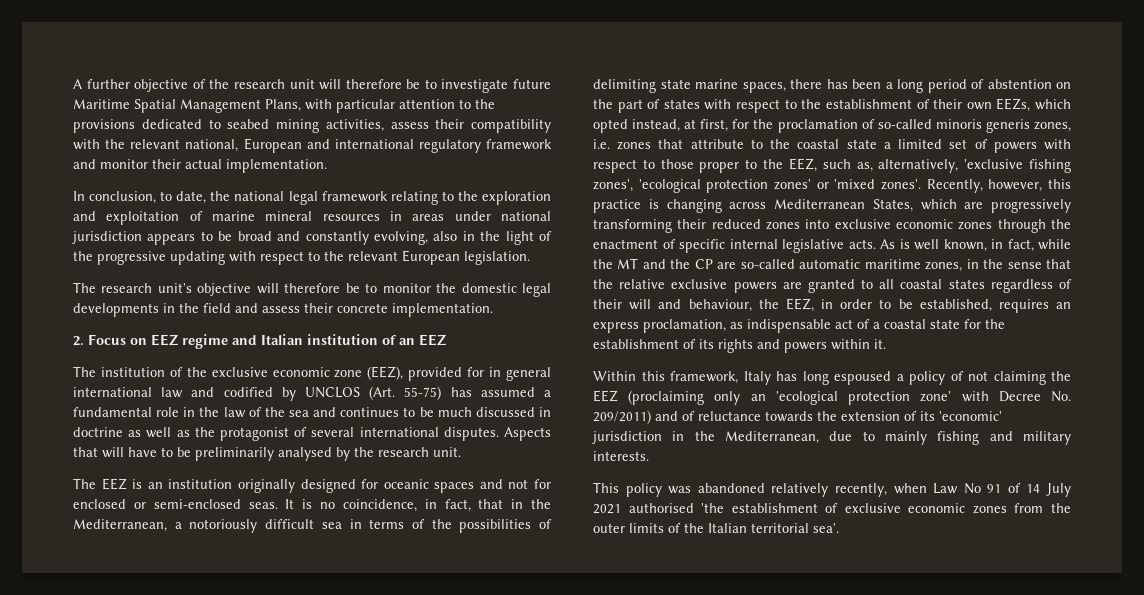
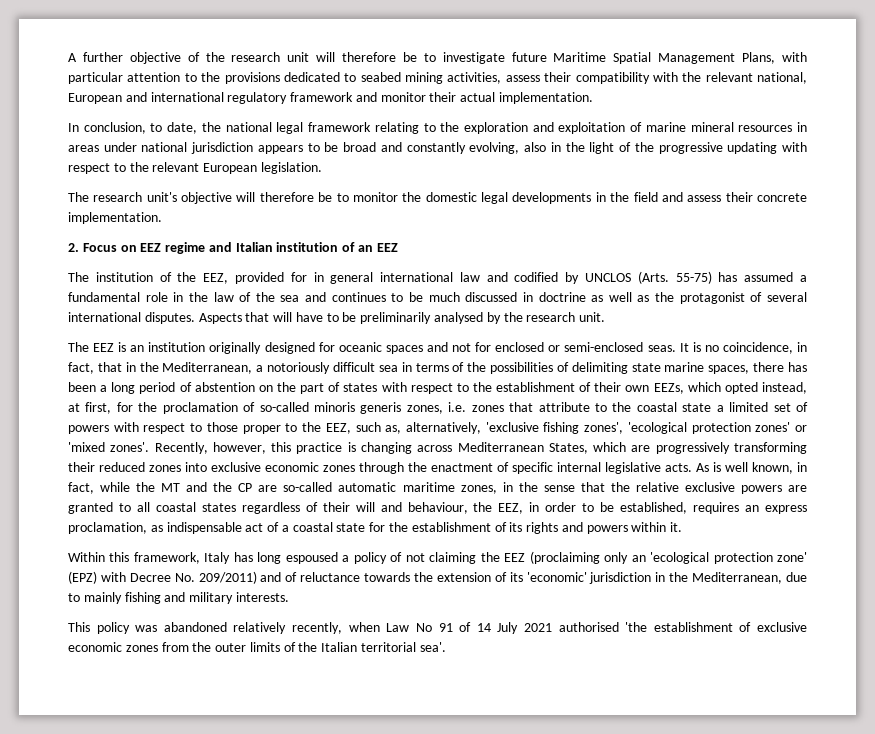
[211,366,404,380] exclusive economic zone (EEZ), -> [203,273,229,284] EEZ,
[369,386,396,400] (Art. -> [637,271,669,284] (Arts.
(952, 396) none -> [68,571,97,584] (EPZ)

